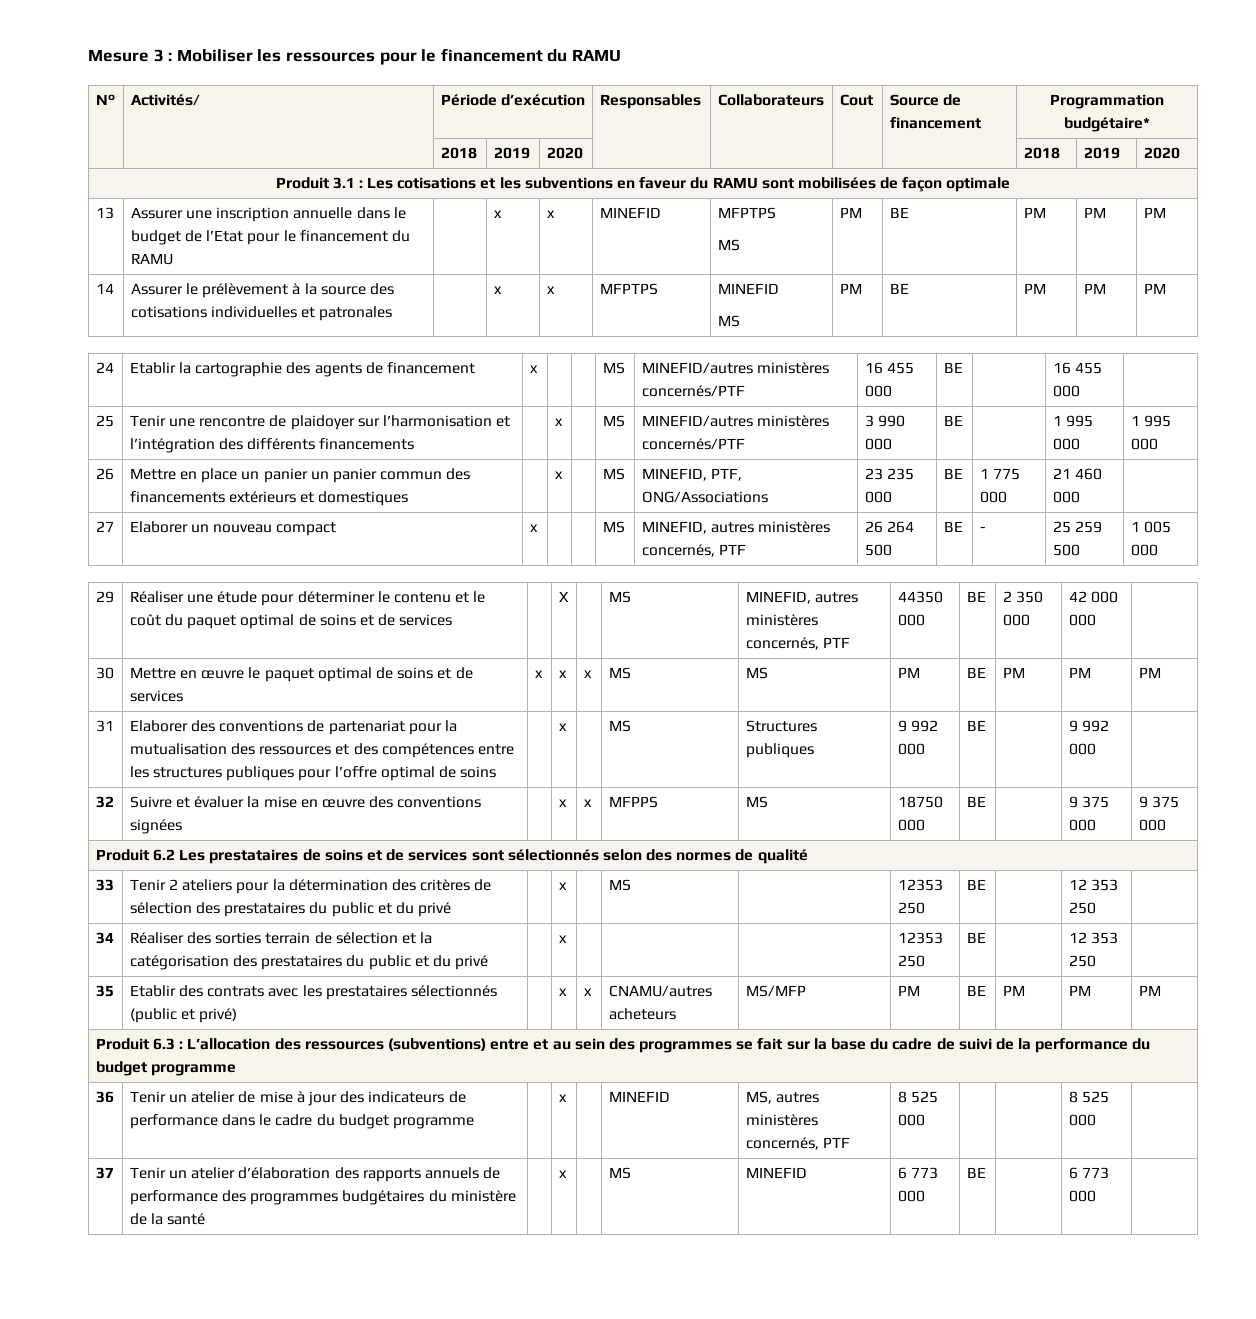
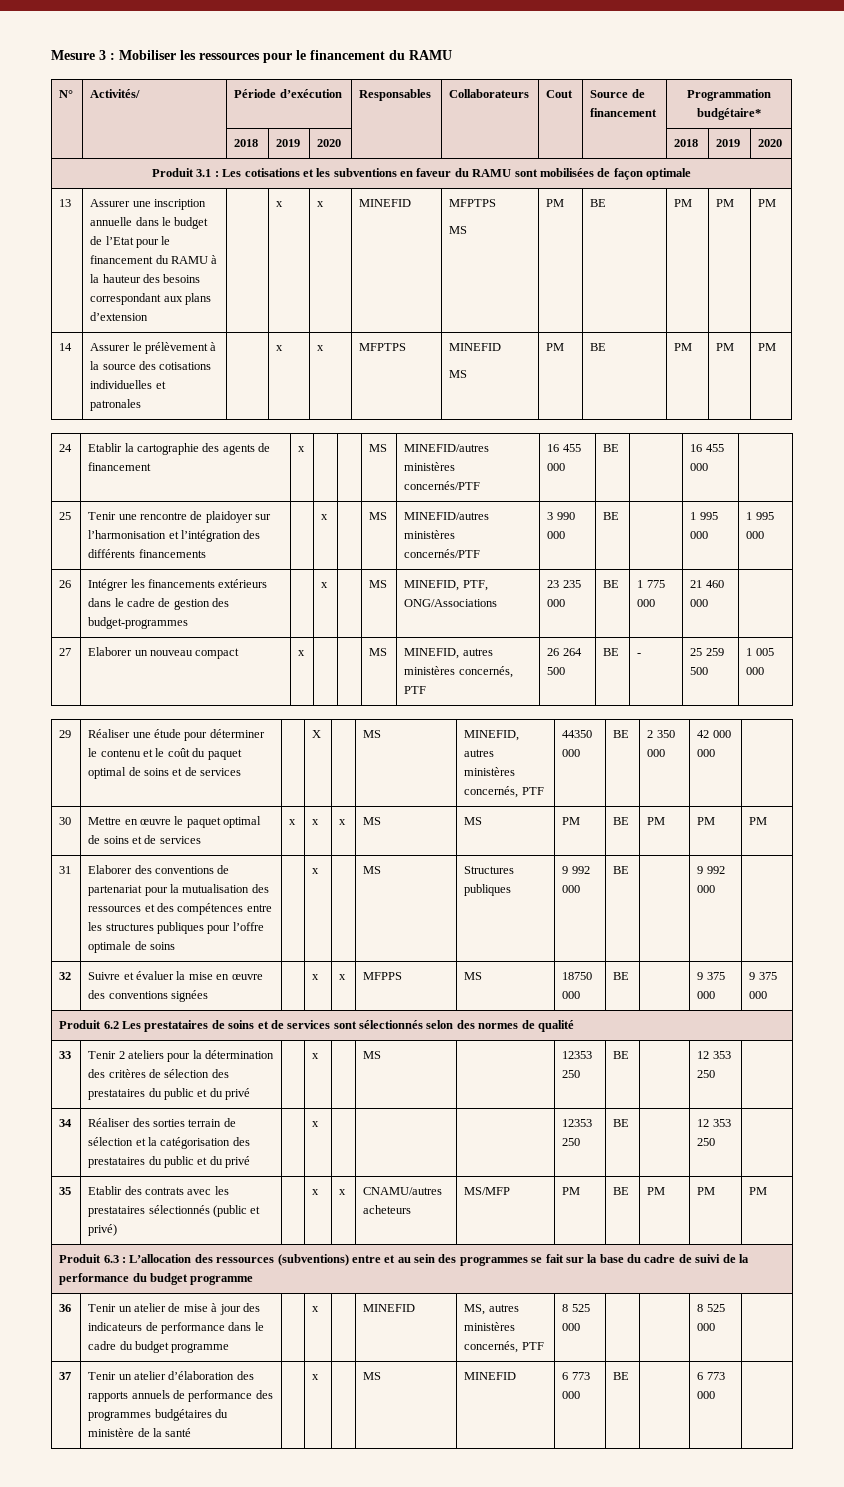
(173, 259) none -> [211,255,218,264] [90,274,201,283] [90,293,212,305] [90,312,149,321] à la hauteur des besoins correspondant aux plans d’extension
[129,468,471,483] [129,491,409,506] Mettre en place un panier un panier commun des financements extérieurs et domestiques -> [88,579,268,591] [88,598,230,610] [88,617,189,629] Intégrer les financements extérieurs dans le cadre de gestion des budget-programmes
[380,766,435,781] optimal -> [88,941,132,953] optimale

